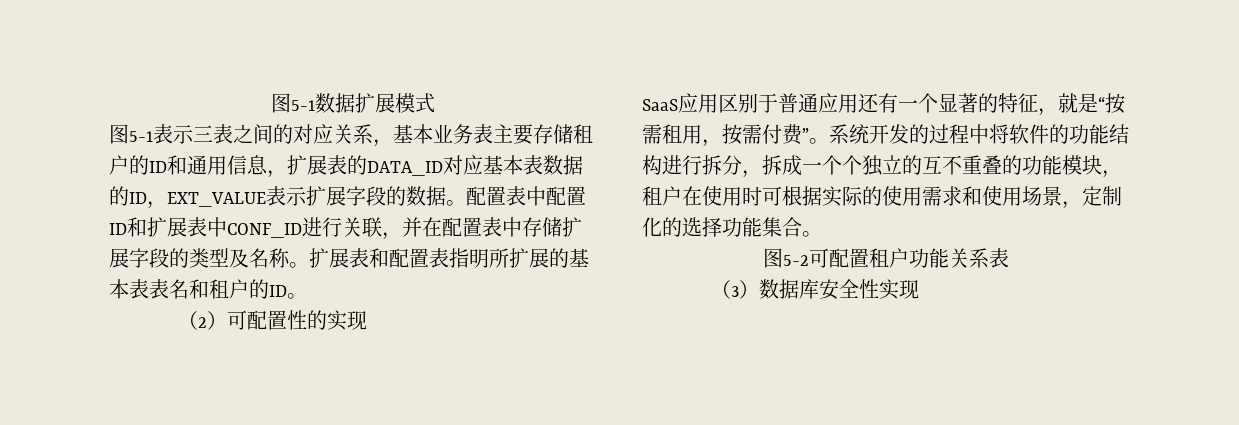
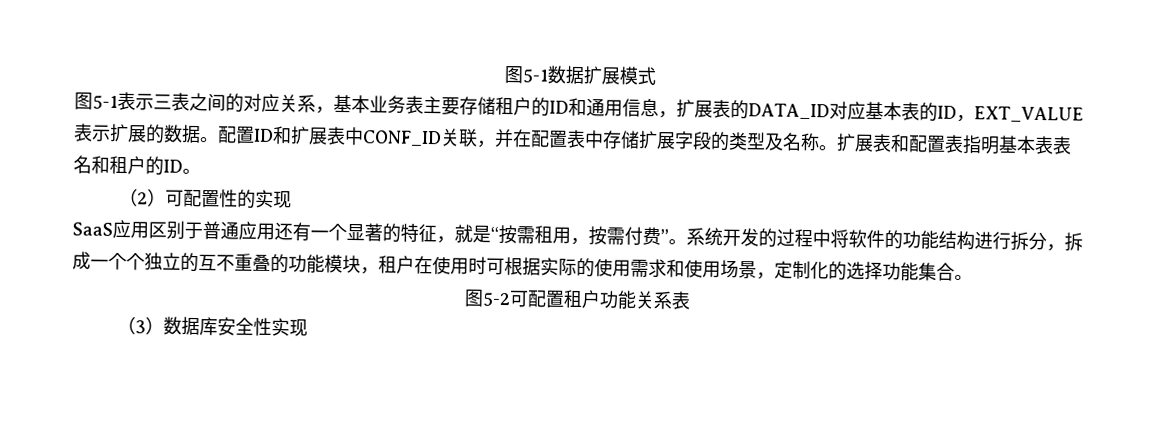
[543,155,583,175] 数据 -> (920, 111) none
[346,186,386,206] 字段 -> (147, 134) none
[506,186,586,206] 表中配置 -> (255, 135) none
[302,217,342,237] 进行 -> (442, 138) none
[489,248,569,268] 所扩展的 -> (1000, 145) none

